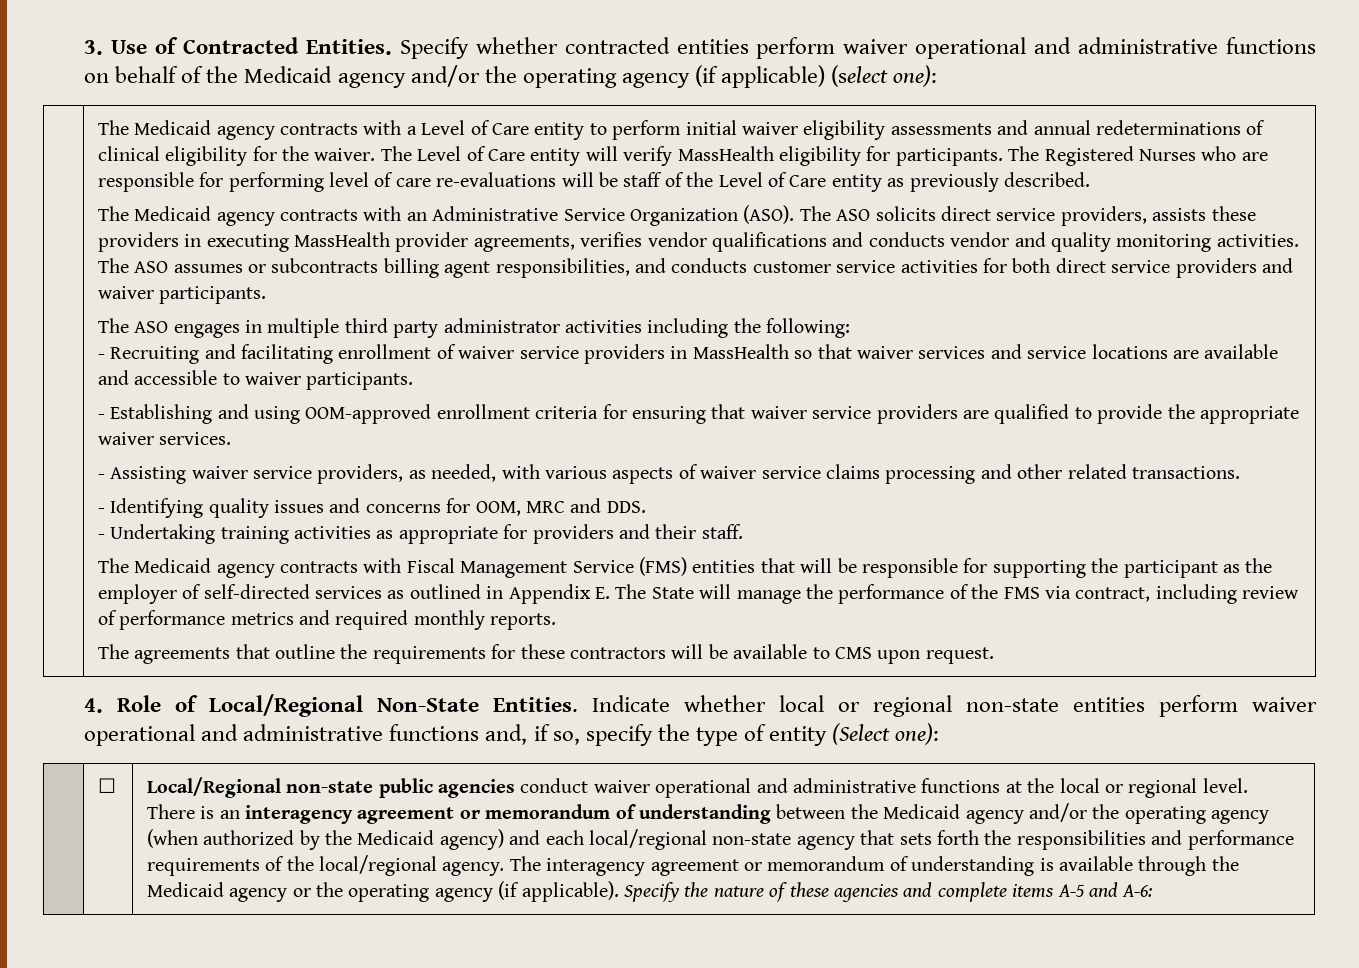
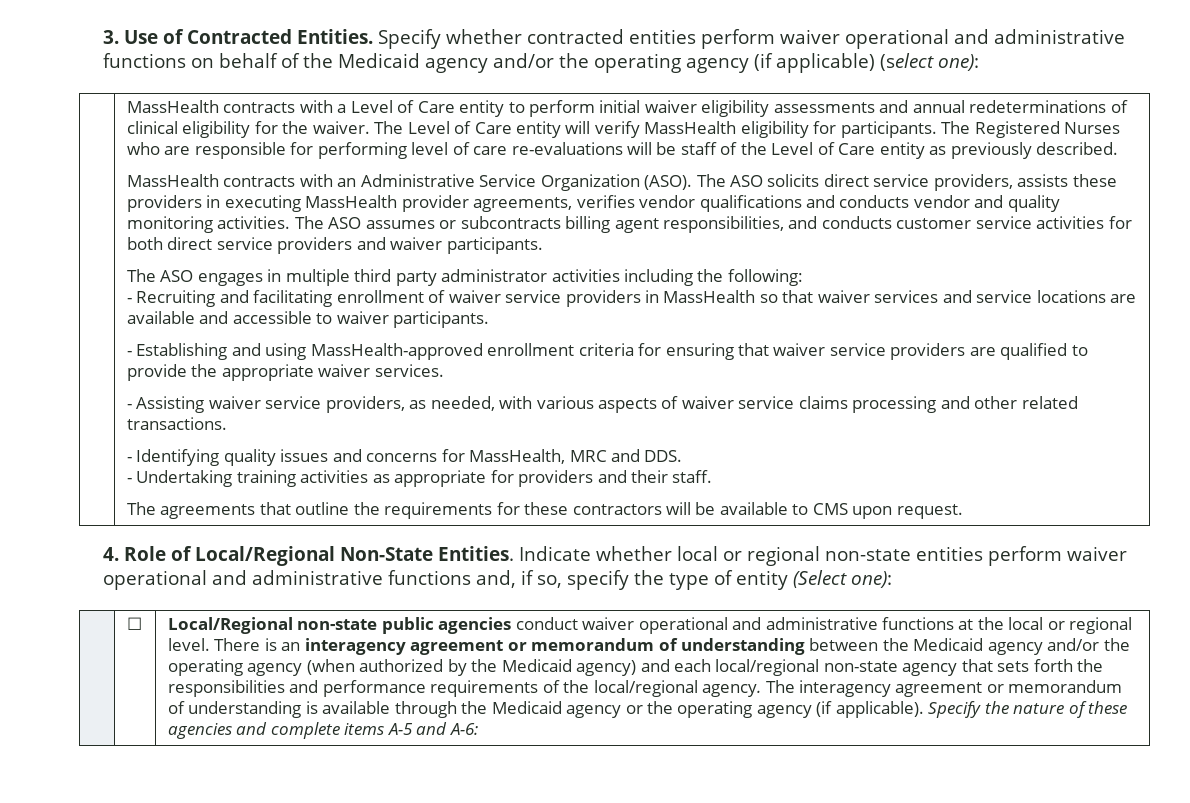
[97,120,275,140] The Medicaid agency -> [126,100,219,113] MassHealth
[97,206,275,226] The Medicaid agency -> [126,174,219,187] MassHealth
[305,404,432,424] OOM-approved -> [310,343,483,360] MassHealth-approved
[475,501,521,516] OOM, -> [469,449,566,464] MassHealth,
[97,557,1273,578] [97,584,1300,604] [97,610,557,630] // The Medicaid agency contracts with Fiscal Management Service (FMS) entities that will be responsible for supporting the participant as the employer of self-directed services as outlined in Appendix E. The State will manage the performance of the FMS via contract, including review of performance metrics and required monthly reports. -> (713, 476) none

